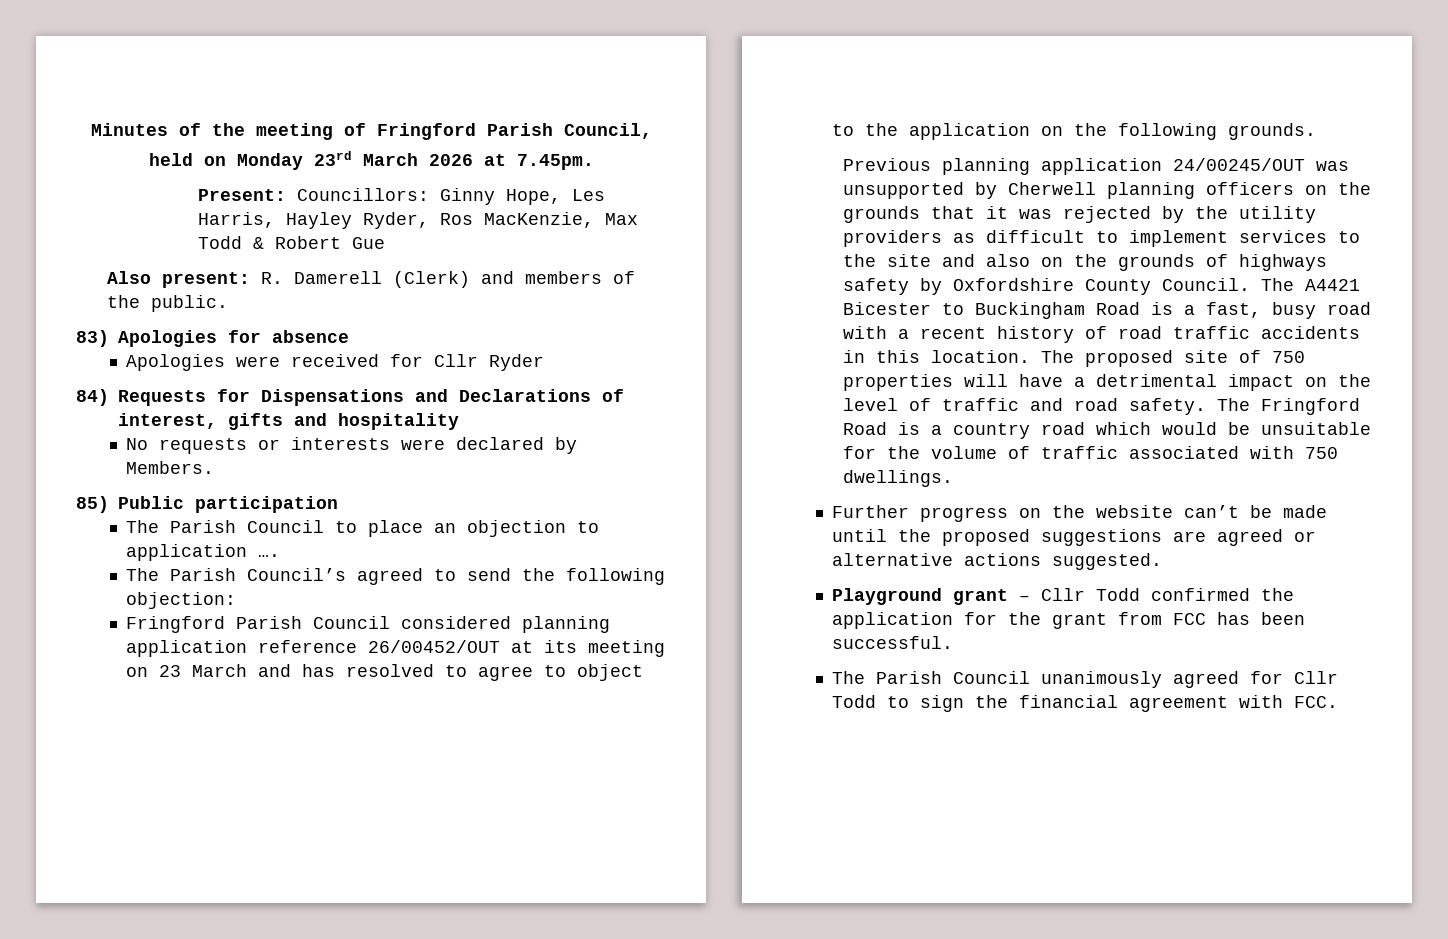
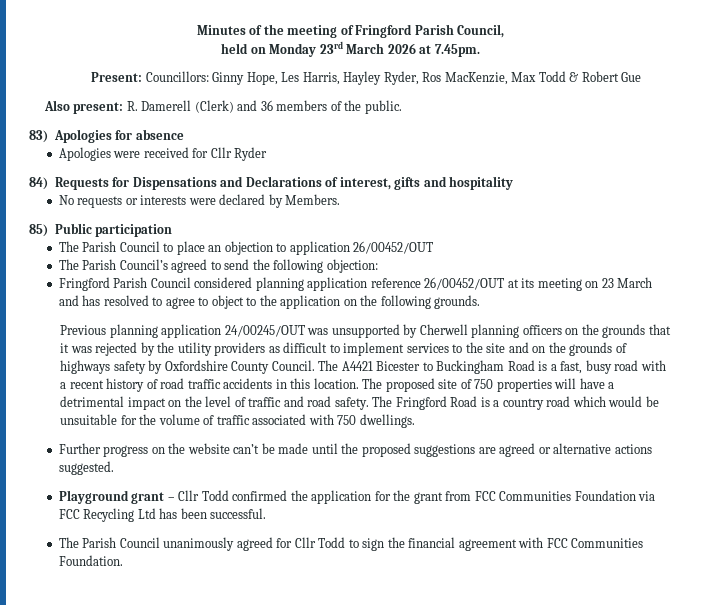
(514, 277) none -> [260,100,273,111] 36
[258,554,281,557] …. -> [353,241,434,254] 26/00452/OUT
[986,254,1031,267] also -> (529, 347) none
(1207, 619) none -> [499,490,656,501] [58,508,156,522] Communities Foundation via FCC Recycling Ltd
[1294,696,1339,708] FCC. -> [546,538,644,548] [58,555,123,566] FCC Communities Foundation.

